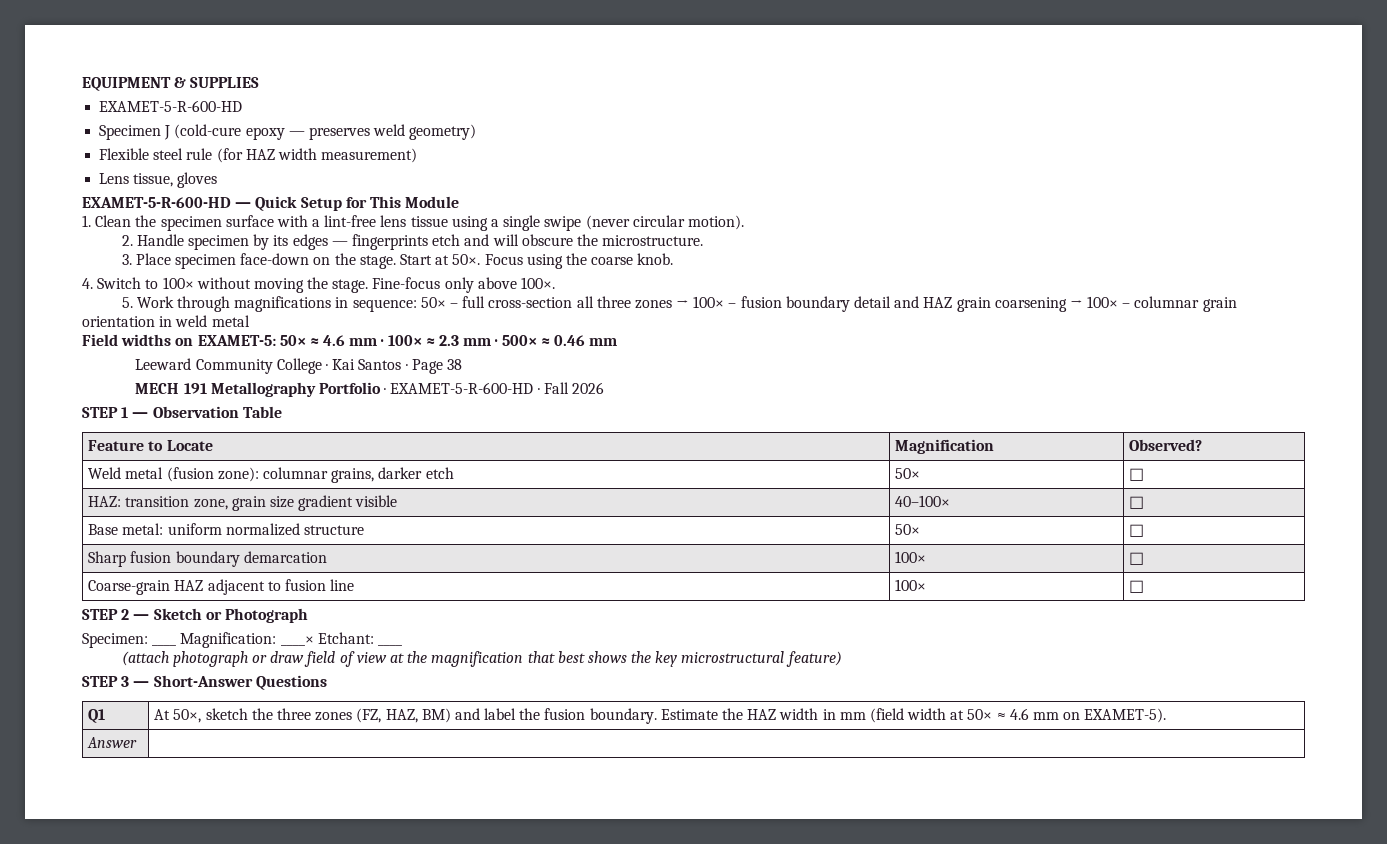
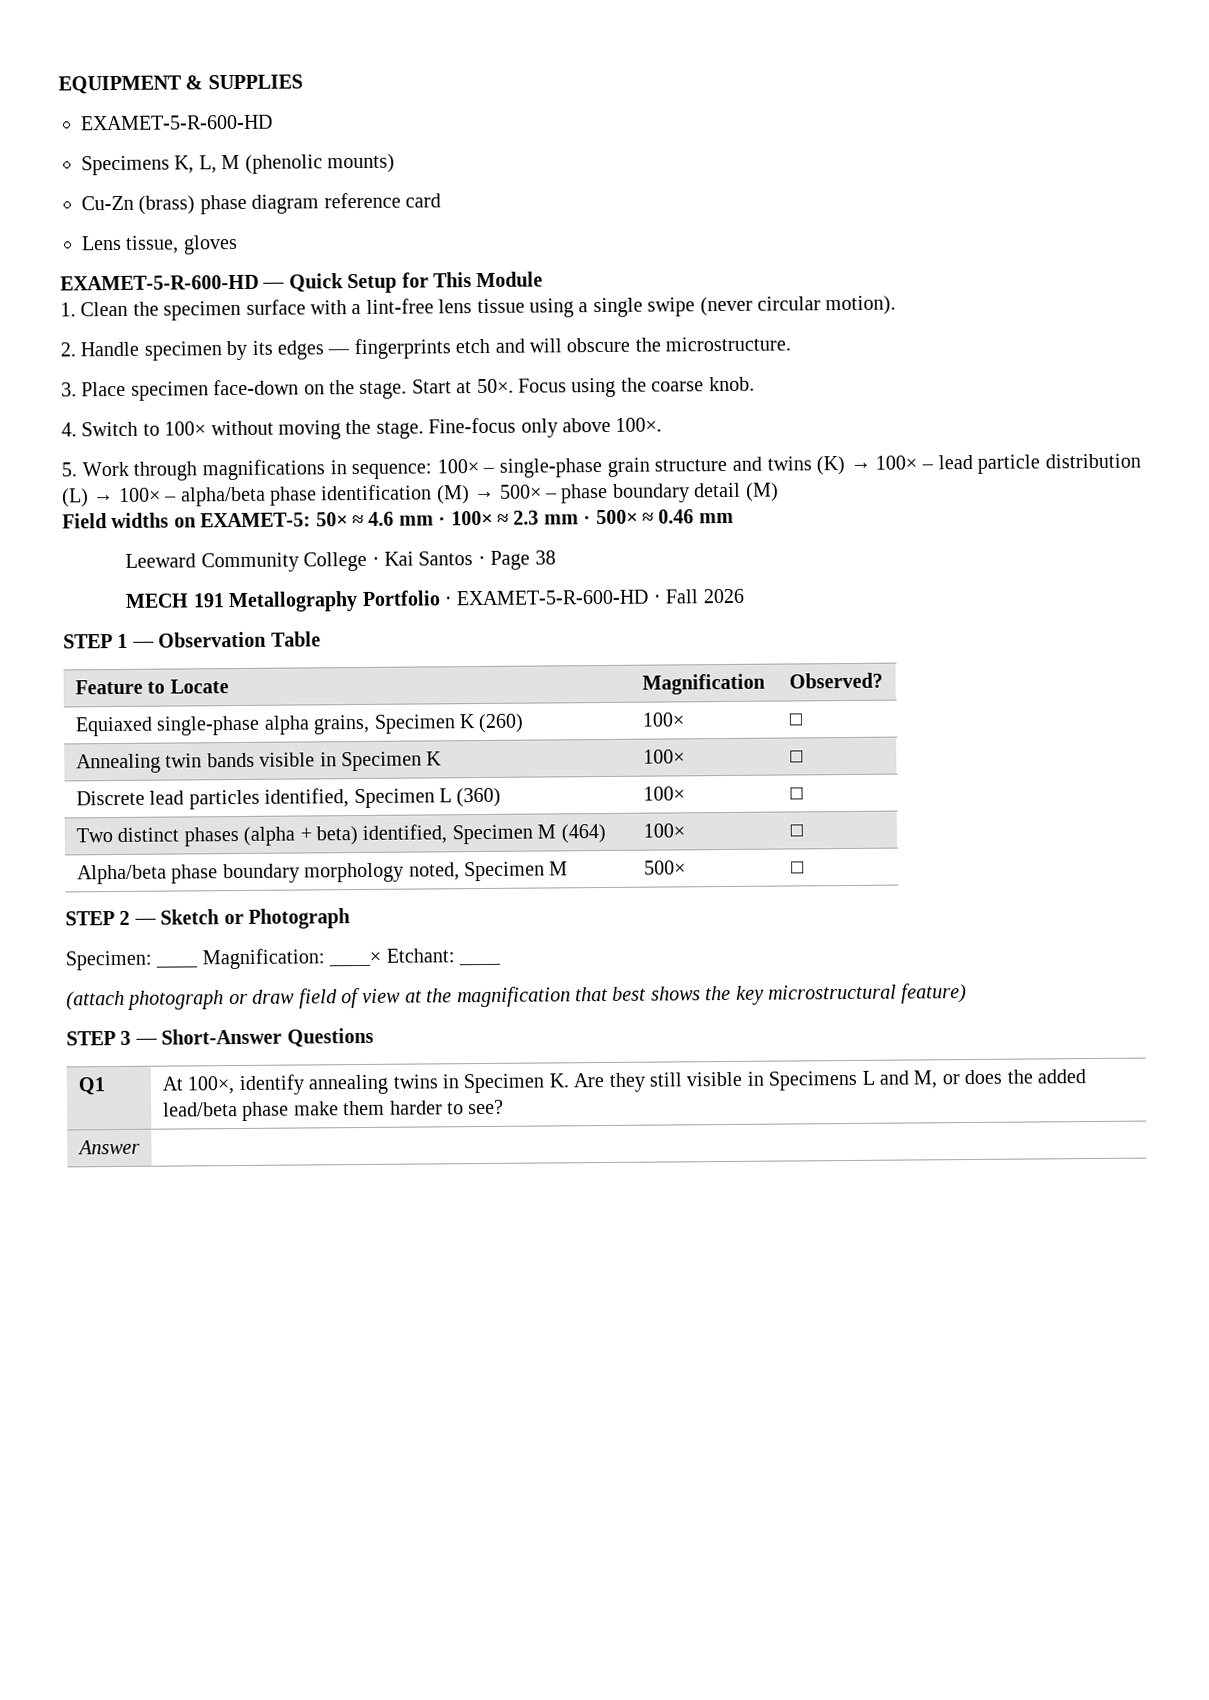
[99,124,477,140] [99,148,418,163] Specimen J (cold-cure epoxy — preserves weld geometry) // Flexible steel rule (for HAZ width measurement) -> [81,153,395,176] [81,192,441,215] Specimens K, L, M (phenolic mounts) // Cu-Zn (brass) phase diagram reference card
[420,296,1237,312] [82,315,250,327] 50× – full cross-section all three zones → 100× – fusion boundary detail and HAZ grain coarsening → 100× – columnar grain orientation in weld metal -> [436,453,1142,478] [62,482,779,508] 100× – single-phase grain structure and twins (K) → 100× – lead particle distribution (L) → 100× – alpha/beta phase identification (M) → 500× – phase boundary detail (M)
[88,467,454,483] [895,468,921,479] [1129,468,1145,481] [88,495,398,511] [895,495,951,507] [1129,496,1145,509] [88,523,364,536] [895,524,921,535] [1129,524,1145,537] [88,551,327,567] [895,551,927,563] [1129,552,1145,565] [88,579,355,595] [895,579,927,591] Weld metal (fusion zone): columnar grains, darker etch | 50× | □ // HAZ: transition zone, grain size gradient visible | 40–100× | □ // Base metal: uniform normalized structure | 50× | □ // Sharp fusion boundary demarcation | 100× | □ // Coarse-grain HAZ adjacent to fusion line | 100× -> [74,713,525,737] [641,712,684,727] [788,713,803,726] [75,751,443,774] [642,749,685,764] [789,750,804,763] [75,787,502,810] [642,786,685,801] [789,787,804,800] [75,823,606,847] [642,823,685,838] [789,824,804,837] [76,861,569,885] [643,860,686,875] Equiaxed single-phase alpha grains, Specimen K (260) | 100× | □ // Annealing twin bands visible in Specimen K | 100× | □ // Discrete lead particles identified, Specimen L (360) | 100× | □ // Two distinct phases (alpha + beta) identified, Specimen M (464) | 100× | □ // Alpha/beta phase boundary morphology noted, Specimen M | 500×
[173,708,1167,724] 50×, sketch the three zones (FZ, HAZ, BM) and label the fusion boundary. Estimate the HAZ width in mm (field width at 50× ≈ 4.6 mm on EXAMET-5). -> [187,1069,1086,1096] [162,1099,505,1121] 100×, identify annealing twins in Specimen K. Are they still visible in Specimens L and M, or does the added lead/beta phase make them harder to see?

